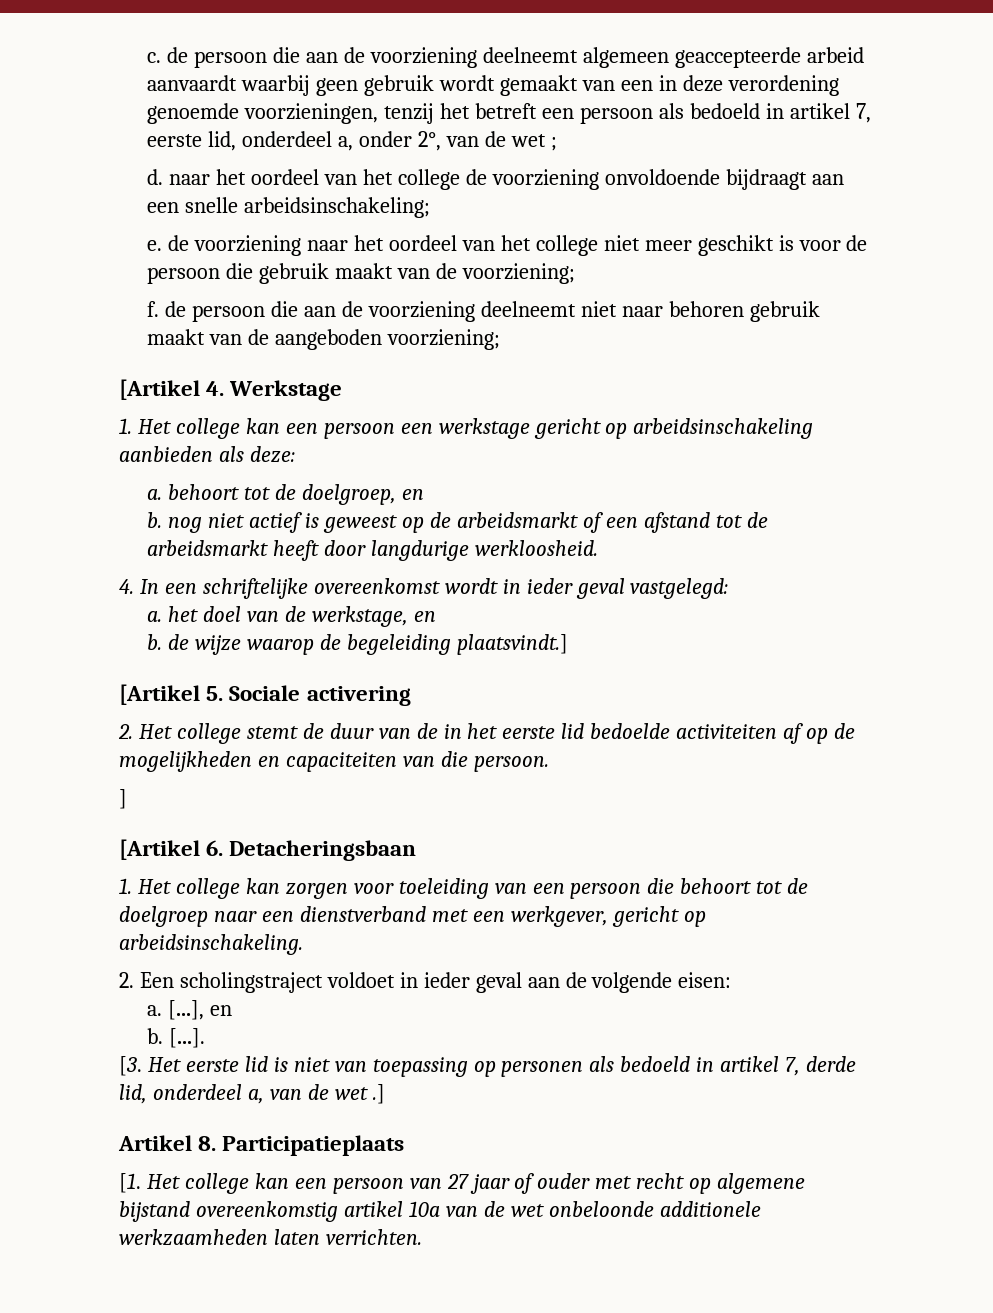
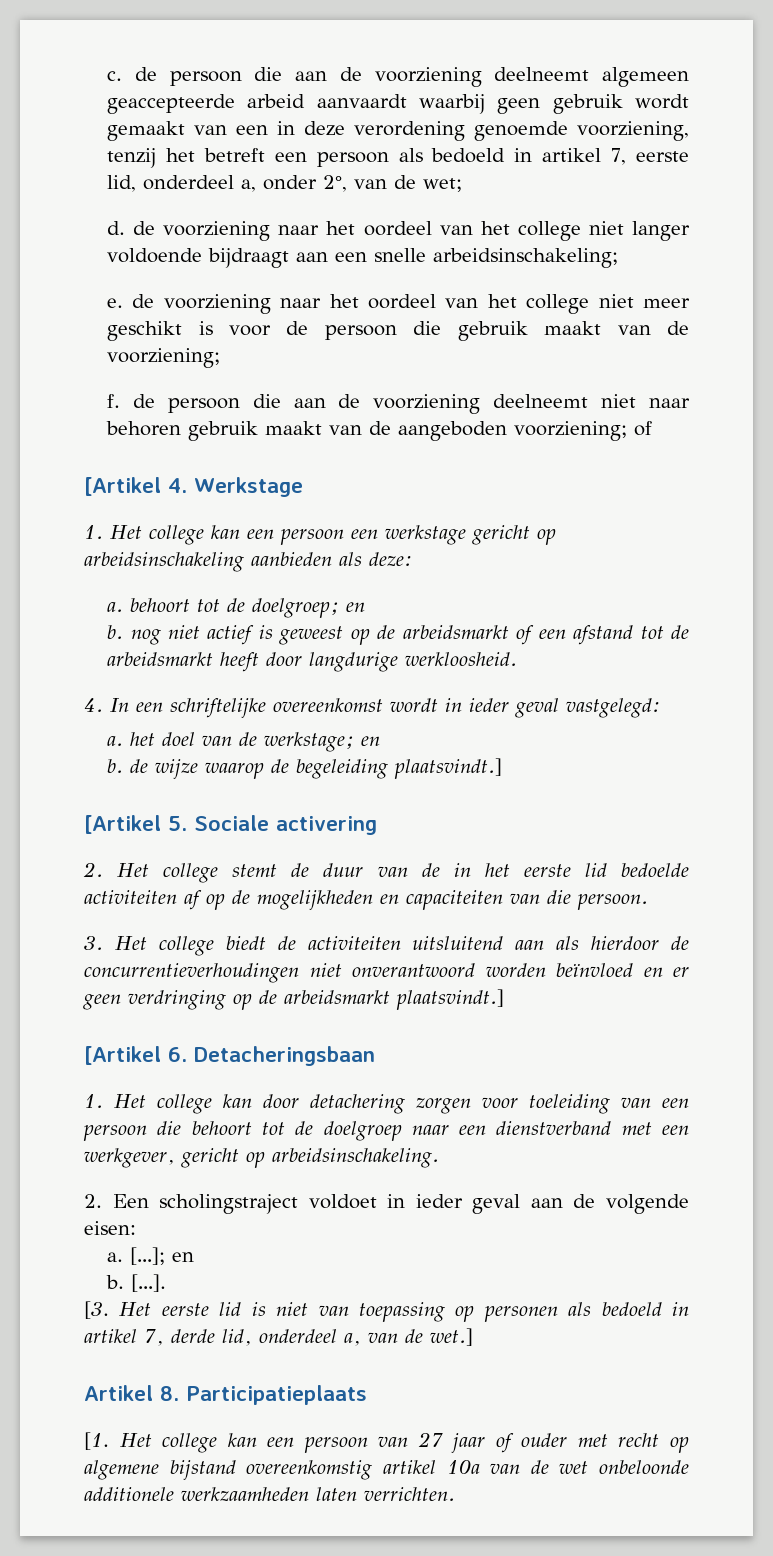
[244,103,379,124] voorzieningen, -> [577,121,689,141] voorziening,
[510,134,557,151] wet ; -> [423,178,463,192] wet;
[169,169,720,190] naar het oordeel van het college de voorziening onvoldoende -> [133,221,690,241] [107,248,203,263] de voorziening naar het oordeel van het college niet langer voldoende
(501, 339) none -> [634,421,653,436] of
[302,484,397,505] doelgroep, -> [252,598,340,618] doelgroep;
[311,606,408,627] werkstage, -> [264,732,355,752] werkstage;
[119,789,127,809] ] -> [84,936,689,956] [84,963,689,983] [83,989,504,1010] 3. Het college biedt de activiteiten uitsluitend aan als hierdoor de concurrentieverhoudingen niet onverantwoord worden beïnvloed en er geen verdringing op de arbeidsmarkt plaatsvindt.]
(280, 886) none -> [263,1094,405,1114] door detachering
[168,1000,205,1020] [...], -> [130,1247,166,1265] [...];
[334,1084,385,1104] wet .] -> [430,1328,473,1346] wet.]

